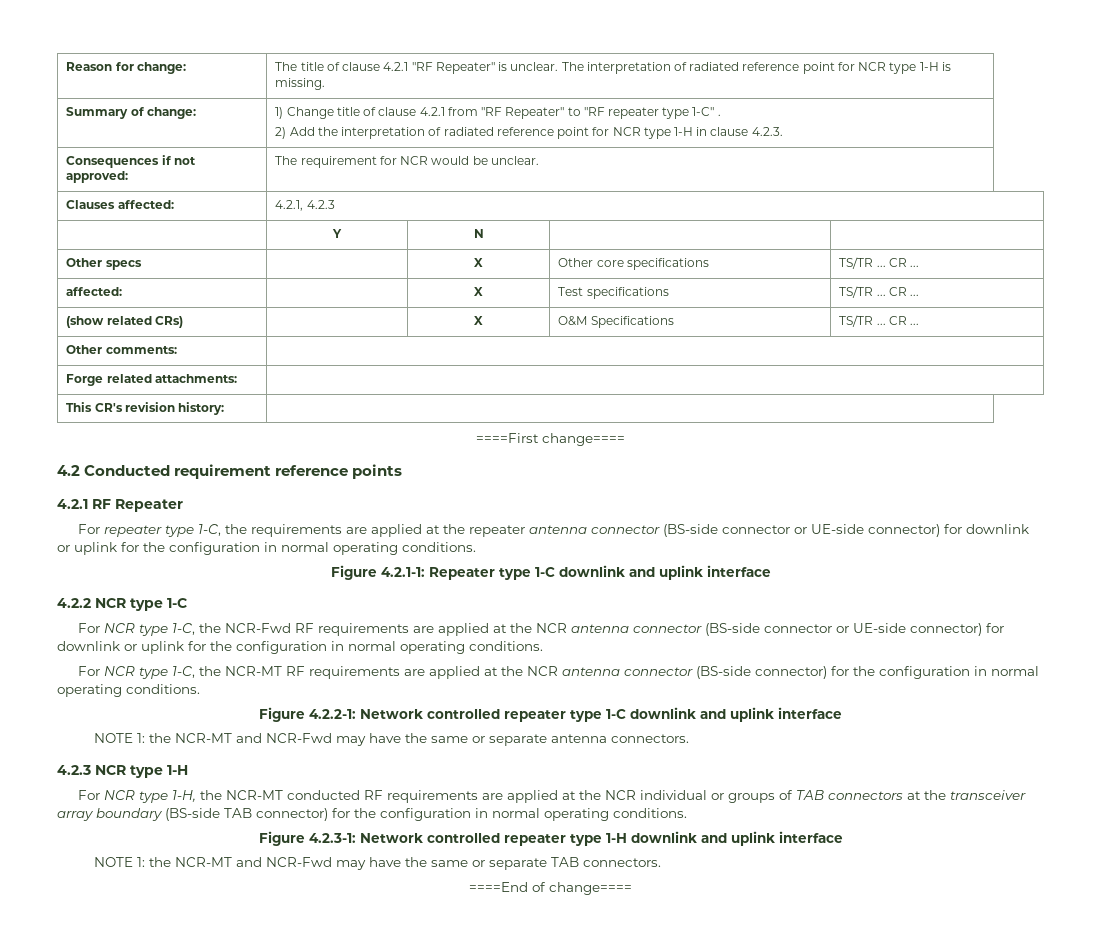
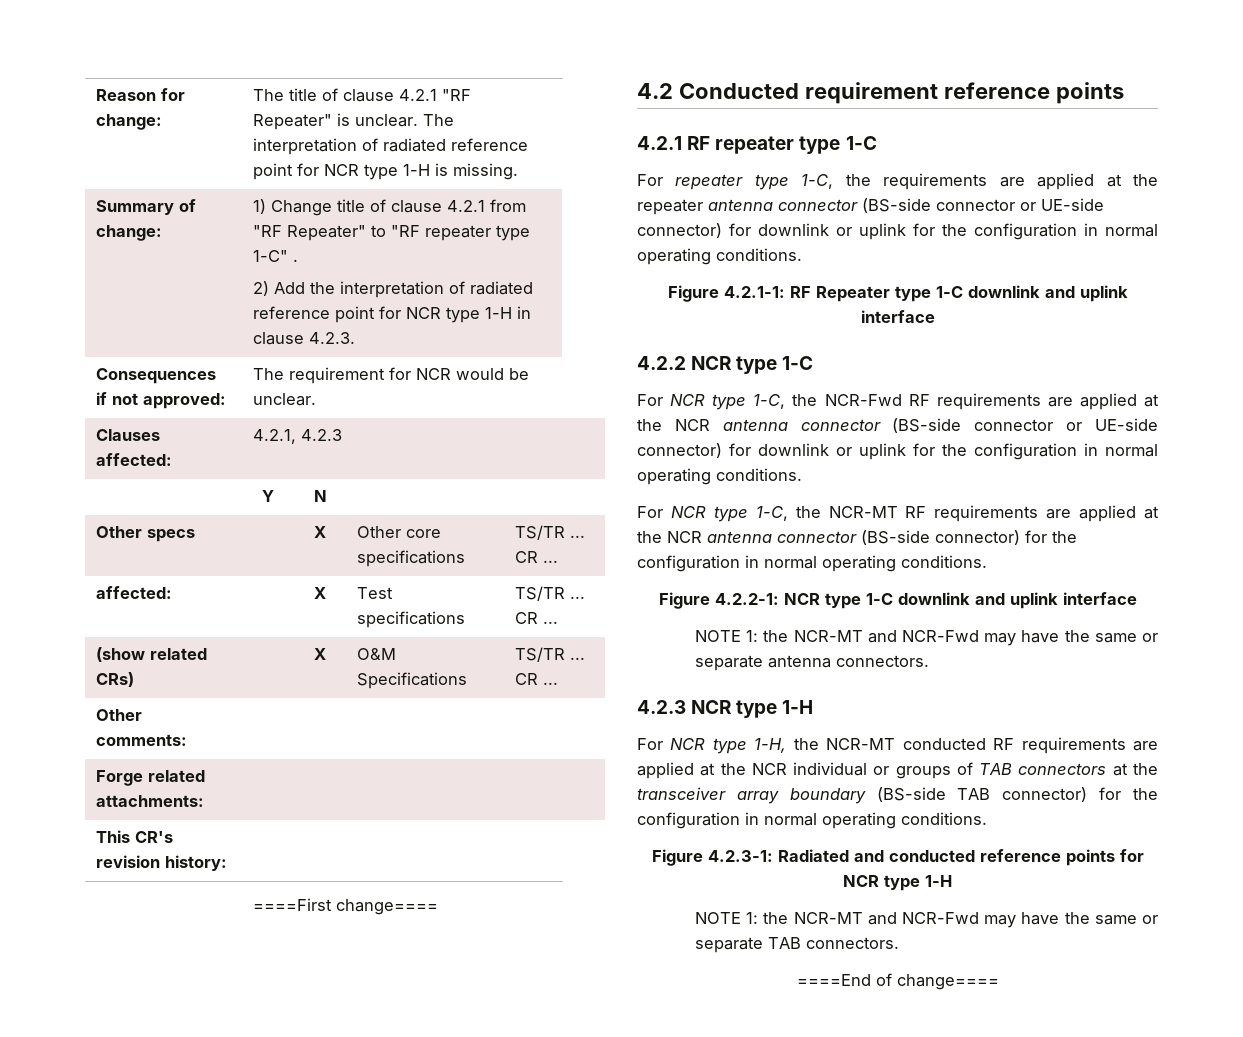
[115,499,183,512] Repeater -> [715,136,877,154] repeater type 1-C
(425, 572) none -> [789,286,811,298] RF
[360,709,566,722] Network controlled repeater -> [783,593,820,605] NCR
[359,831,843,846] Network controlled repeater type 1-H downlink and uplink interface -> [777,849,1144,866] [843,875,952,891] Radiated and conducted reference points for NCR type 1-H

